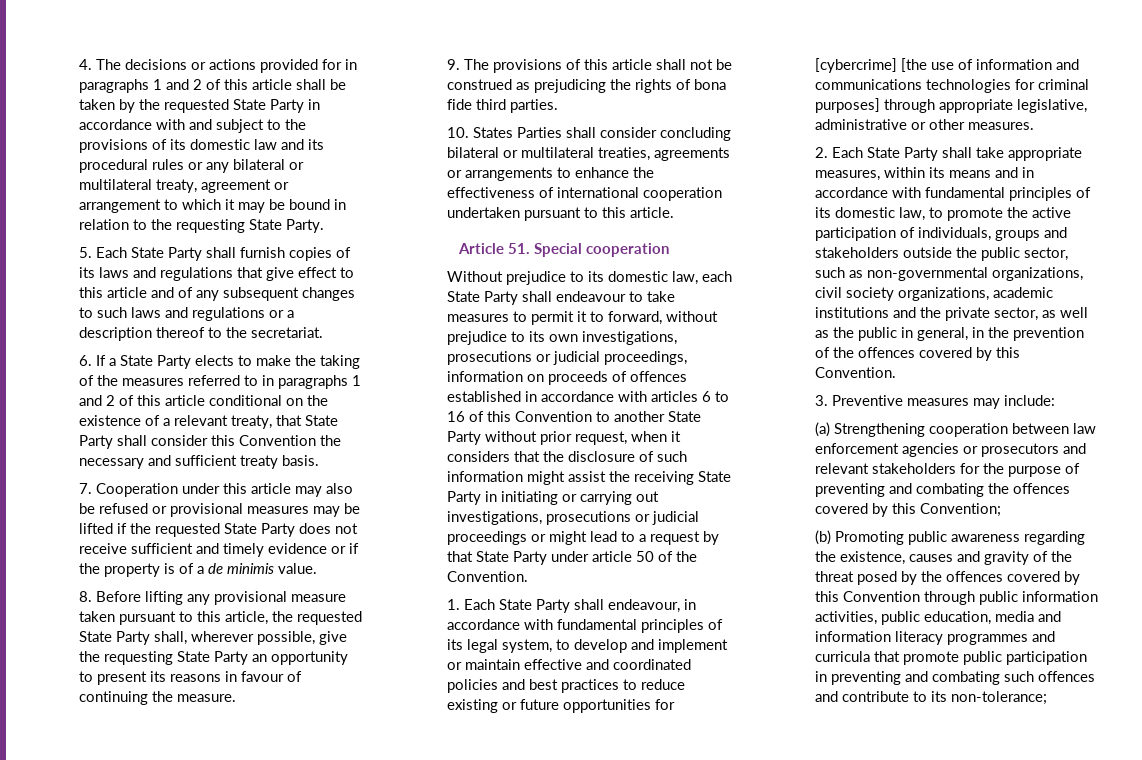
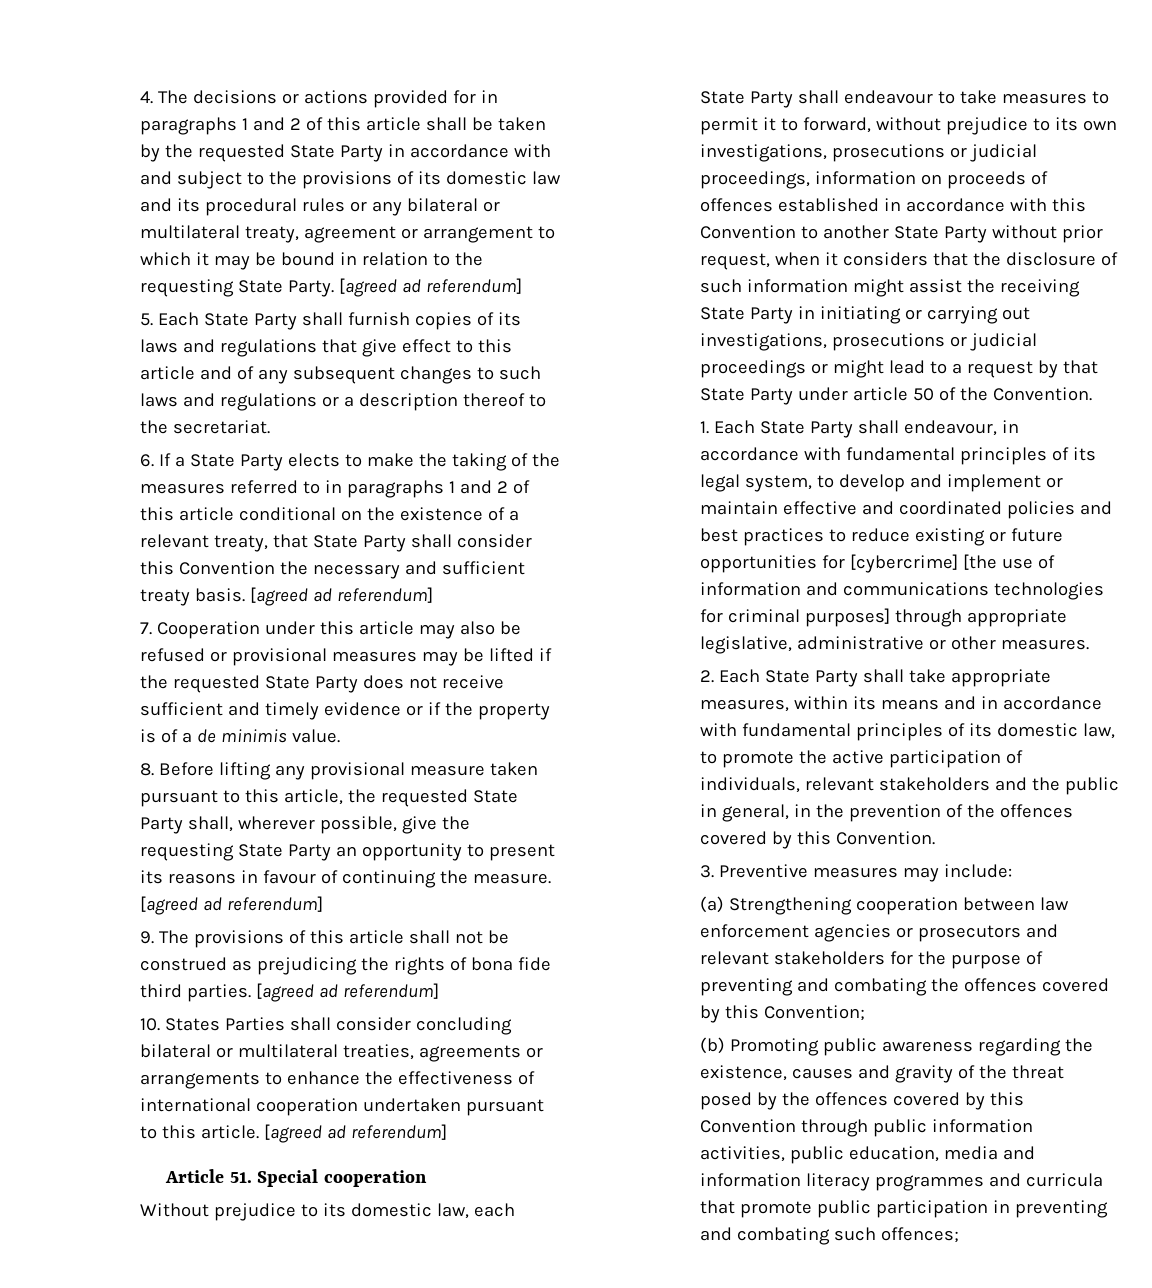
(325, 226) none -> [338,278,522,297] [agreed ad referendum]
(320, 460) none -> [249,587,433,606] [agreed ad referendum]
(237, 698) none -> [139,896,323,915] [agreed ad referendum]
(559, 106) none -> [255,983,439,1002] [agreed ad referendum]
(675, 212) none -> [263,1124,447,1143] [agreed ad referendum]
[651,391,730,402] [447,411,485,422] articles 6 to 16 of -> (1047, 205) none
[995,227,1068,241] [815,247,1069,261] [815,267,1084,281] [815,287,1054,301] [815,307,1089,321] [815,330,830,338] groups and stakeholders outside the public sector, such as non-governmental organizations, civil society organizations, academic institutions and the private sector, as well as -> [804,777,1027,791] relevant stakeholders and
[1038,671,1096,682] [815,691,1048,705] offences and contribute to its non-tolerance; -> [880,1227,959,1243] offences;

